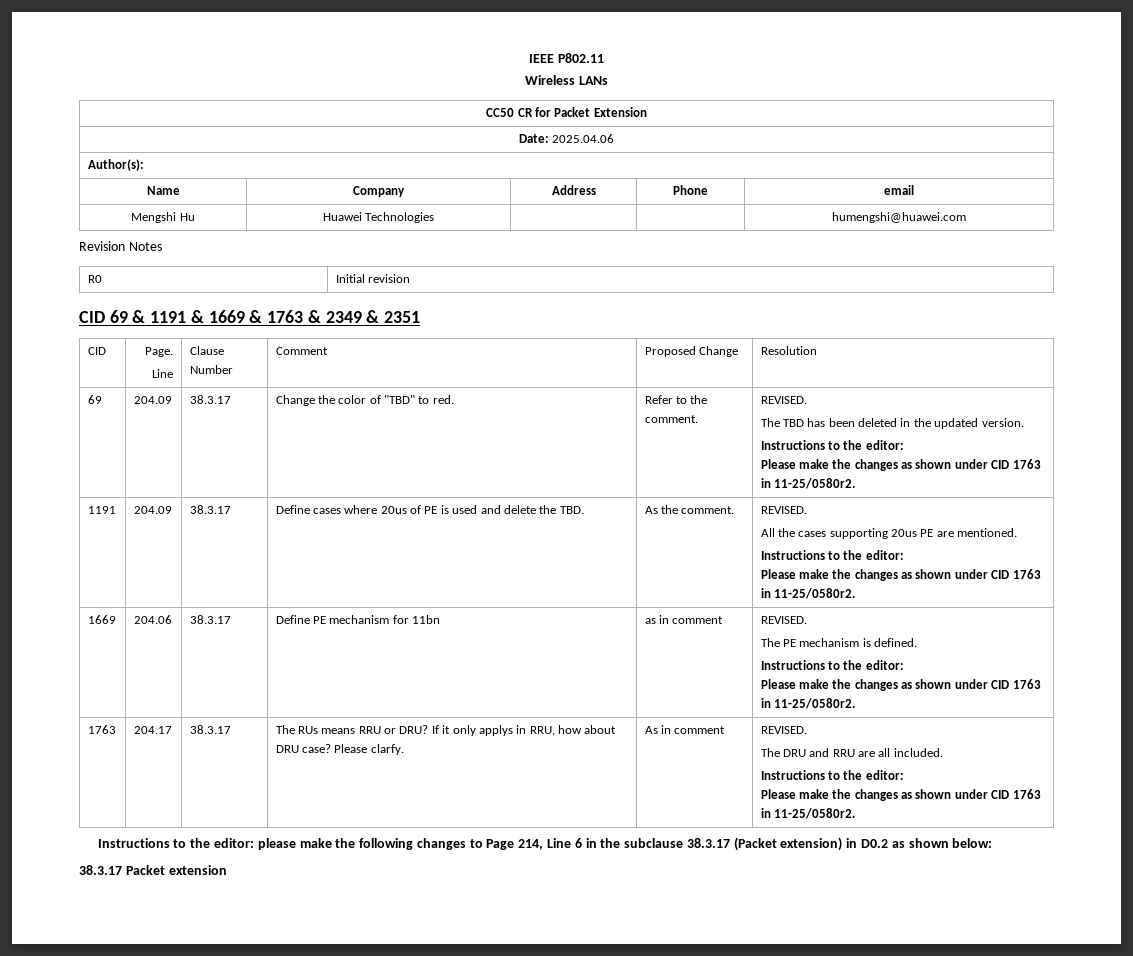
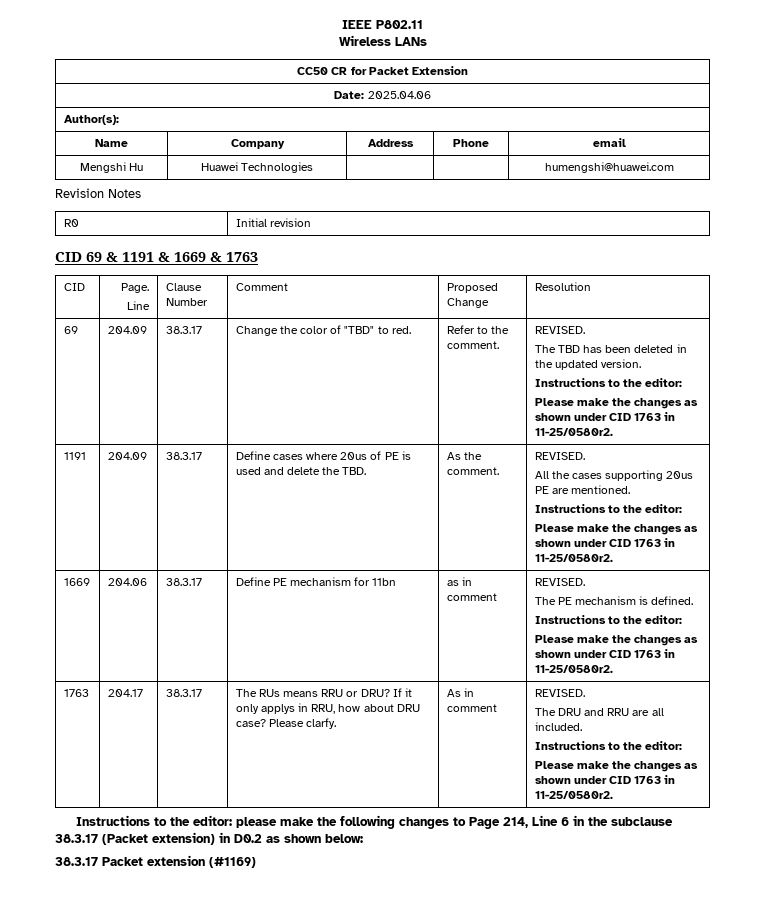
[307,310,420,323] & 2349 & 2351 -> (258, 257) none
(227, 870) none -> [209,857,256,868] (#1169)

